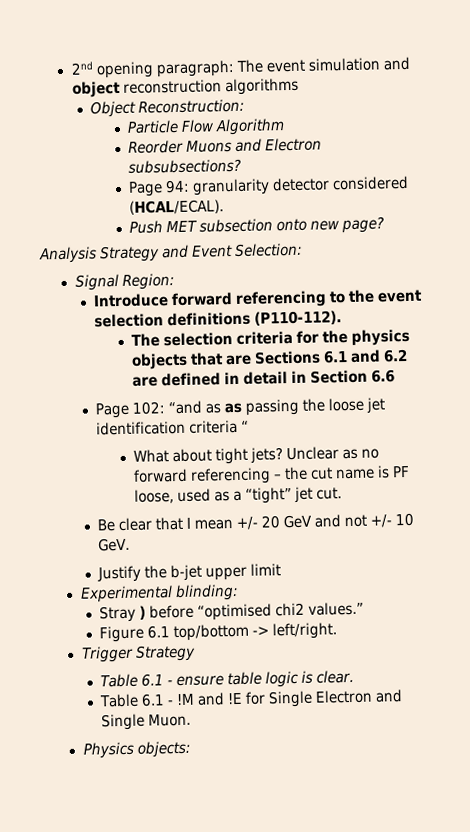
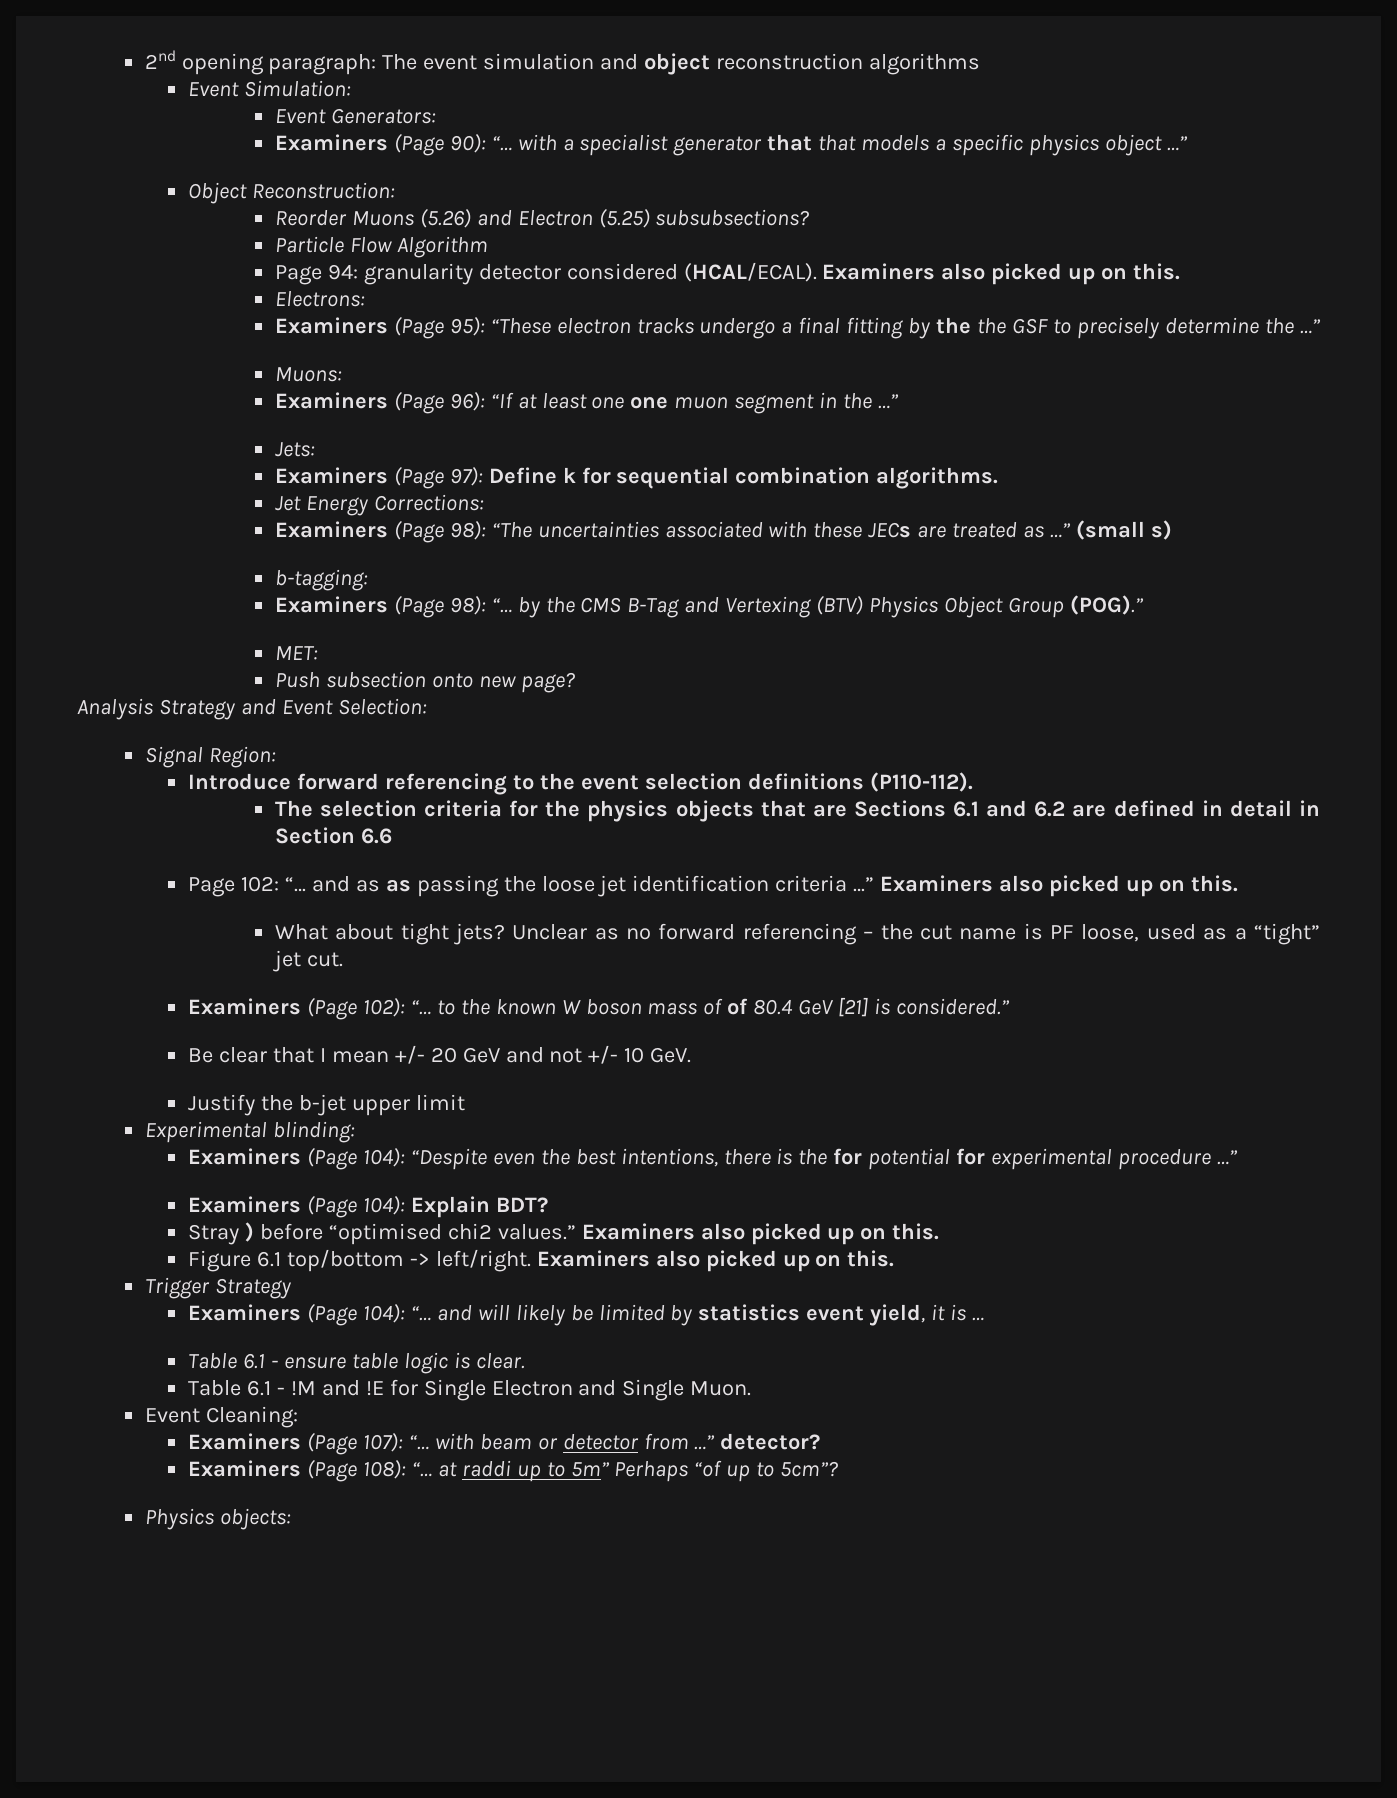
[90,98,246,118] [127,118,286,136] [128,137,323,154] [128,158,242,174] Object Reconstruction: // Particle Flow Algorithm // Reorder Muons and Electron subsubsections? -> [188,80,351,97] [274,108,436,124] [274,133,1188,156] [188,182,395,204] [274,208,811,228] [274,236,488,258] Event Simulation: // Event Generators: // Examiners (Page 90): “… with a specialist generator that that models a specific physics object …” // Object Reconstruction: // Reorder Muons (5.26) and Electron (5.25) subsubsections? // Particle Flow Algorithm
(225, 207) none -> [822,263,1181,285] [274,291,365,307] [274,316,1321,339] [274,367,342,382] [274,391,900,414] [274,442,315,457] [274,466,999,489] [274,494,484,516] [274,520,1172,543] [274,569,368,591] [274,595,1144,618] [274,646,318,660] Examiners also picked up on this. // Electrons: // Examiners (Page 95): “These electron tracks undergo a final fitting by the the GSF to precisely determine the …” // Muons: // Examiners (Page 96): “If at least one one muon segment in the …” // Jets: // Examiners (Page 97): Define k for sequential combination algorithms. // Jet Energy Corrections: // Examiners (Page 98): “The uncertainties associated with these JECs are treated as …” (small s) // b-tagging: // Examiners (Page 98): “… by the CMS B-Tag and Vertexing (BTV) Physics Object Group (POG).” // MET:
[166,220,199,233] MET -> (320, 680) none
[168,400,203,415] “and -> [284,876,350,892] “… and
[241,420,250,432] “ -> [853,875,1238,897] …” Examiners also picked up on this.
(343, 493) none -> [188,997,1011,1020] // Examiners (Page 102): “… to the known W boson mass of of 80.4 GeV [21] is considered.”
(239, 592) none -> [188,1147,1239,1170] [188,1195,548,1218] // Examiners (Page 104): “Despite even the best intentions, there is the for potential for experimental procedure …” // Examiners (Page 104): Explain BDT?
(365, 608) none -> [581,1223,940,1245] Examiners also picked up on this.
[81,644,196,663] // Trigger Strategy -> [536,1250,895,1272] [144,1277,292,1299] [188,1303,985,1326] Examiners also picked up on this. // Trigger Strategy // Examiners (Page 104): “… and will likely be limited by statistics event yield, it is …
(192, 720) none -> [144,1406,298,1428] [188,1432,821,1455] [188,1459,840,1482] // Event Cleaning: // Examiners (Page 107): “… with beam or detector from …” detector? // Examiners (Page 108): “… at raddi up to 5m” Perhaps “of up to 5cm”?

